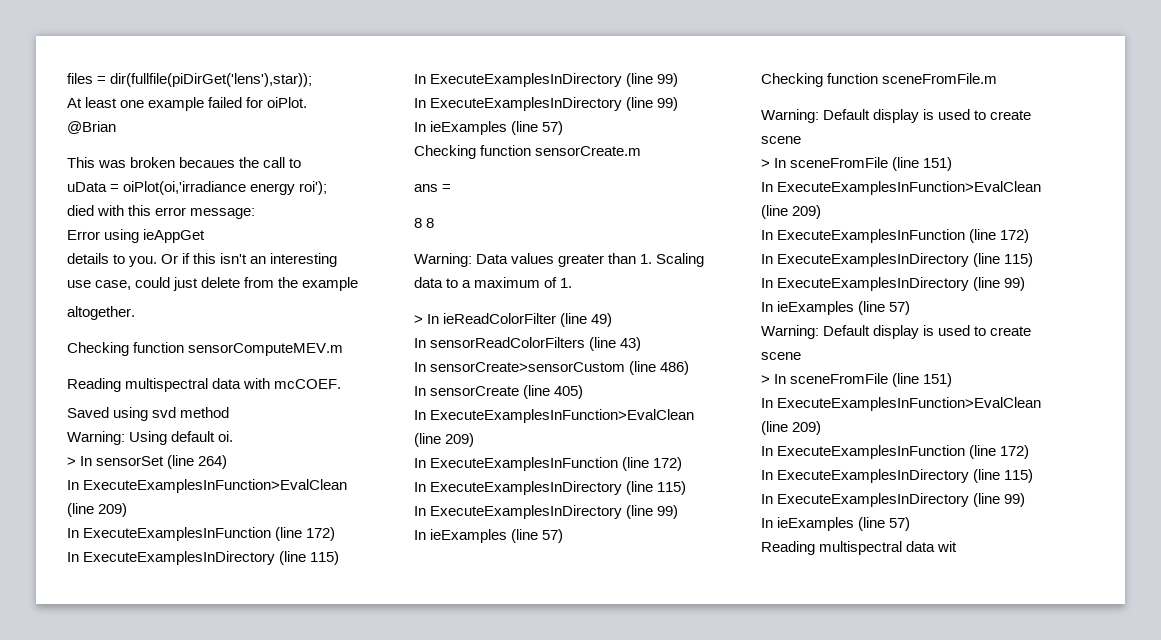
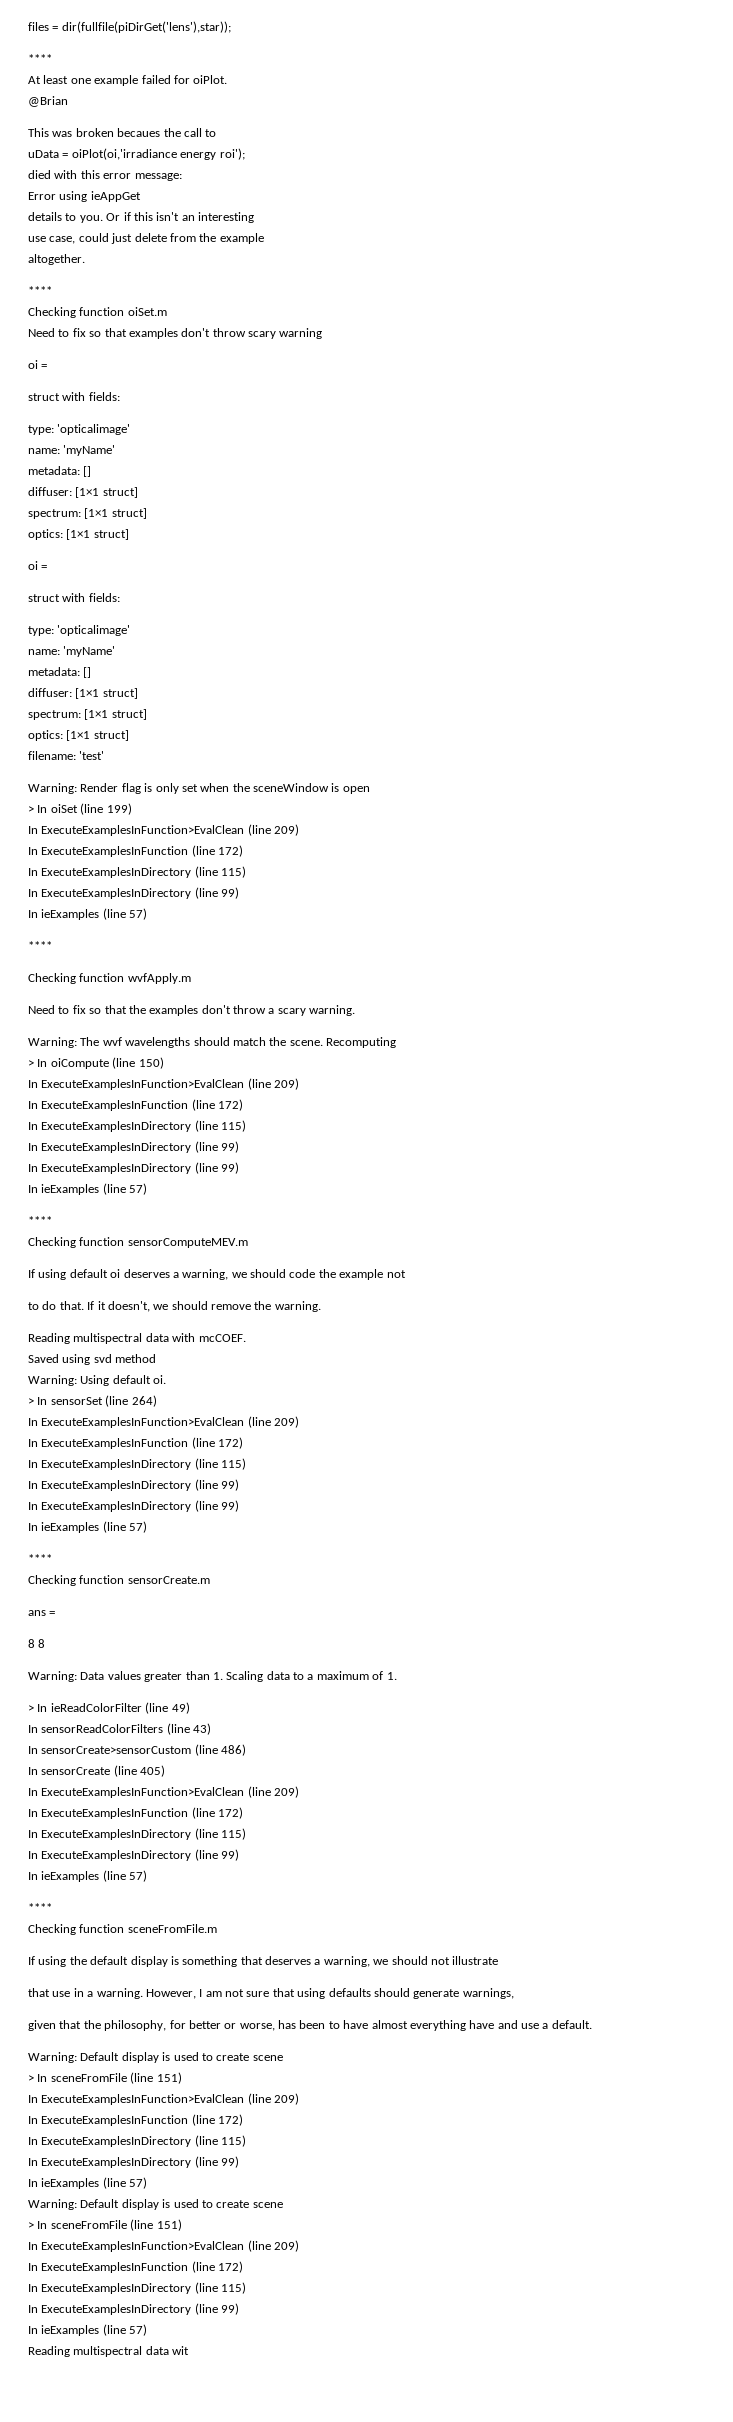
(313, 80) none -> [28,54,52,63] // ****
[67,342,344,356] Checking function sensorComputeMEV.m -> [28,286,52,295] [28,307,167,318] [28,328,323,339] [28,360,48,369] [28,392,120,401] [28,424,131,435] [28,445,116,456] [28,466,92,477] [28,487,138,498] [28,508,147,519] [28,529,129,540] [28,561,48,570] [28,593,120,602] [28,625,131,636] [28,646,116,657] [28,667,92,678] [28,688,138,699] [28,709,147,720] [28,730,129,741] [28,751,105,760] [28,783,370,794] [28,803,132,815] [28,824,300,836] [28,845,244,857] [28,866,247,878] [28,887,240,899] [28,908,148,920] [28,941,52,950] [28,973,191,984] [28,1005,356,1016] [28,1037,396,1048] [28,1057,164,1069] [28,1078,300,1090] [28,1099,244,1111] [28,1120,247,1132] [28,1141,240,1153] [28,1162,240,1174] [28,1183,148,1195] [28,1216,52,1225] [28,1237,248,1248] [28,1269,406,1280] [28,1301,321,1312] **** // Checking function oiSet.m // Need to fix so that examples don't throw scary warning // oi = // struct with fields: // type: 'opticalimage' // name: 'myName' // metadata: [] // diffuser: [1×1 struct] // spectrum: [1×1 struct] // optics: [1×1 struct] // oi = // struct with fields: // type: 'opticalimage' // name: 'myName' // metadata: [] // diffuser: [1×1 struct] // spectrum: [1×1 struct] // optics: [1×1 struct] // filename: 'test' // Warning: Render flag is only set when the sceneWindow is open // > In oiSet (line 199) // In ExecuteExamplesInFunction>EvalClean (line 209) // In ExecuteExamplesInFunction (line 172) // In ExecuteExamplesInDirectory (line 115) // In ExecuteExamplesInDirectory (line 99) // In ieExamples (line 57) // **** // Checking function wvfApply.m // Need to fix so that the examples don't throw a scary warning. // Warning: The wvf wavelengths should match the scene. Recomputing // > In oiCompute (line 150) // In ExecuteExamplesInFunction>EvalClean (line 209) // In ExecuteExamplesInFunction (line 172) // In ExecuteExamplesInDirectory (line 115) // In ExecuteExamplesInDirectory (line 99) // In ExecuteExamplesInDirectory (line 99) // In ieExamples (line 57) // **** // Checking function sensorComputeMEV.m // If using default oi deserves a warning, we should code the example not // to do that. If it doesn't, we should remove the warning.
(564, 128) none -> [28,1554,52,1563] // ****
(564, 536) none -> [28,1903,52,1912] // ****
(998, 78) none -> [28,1956,499,1967] [28,1988,514,1999] [28,2020,592,2031] // If using the default display is something that deserves a warning, we should not illustrate // that use in a warning. However, I am not sure that using defaults should generate warnings, // given that the philosophy, for better or worse, has been to have almost everything have and use a default.

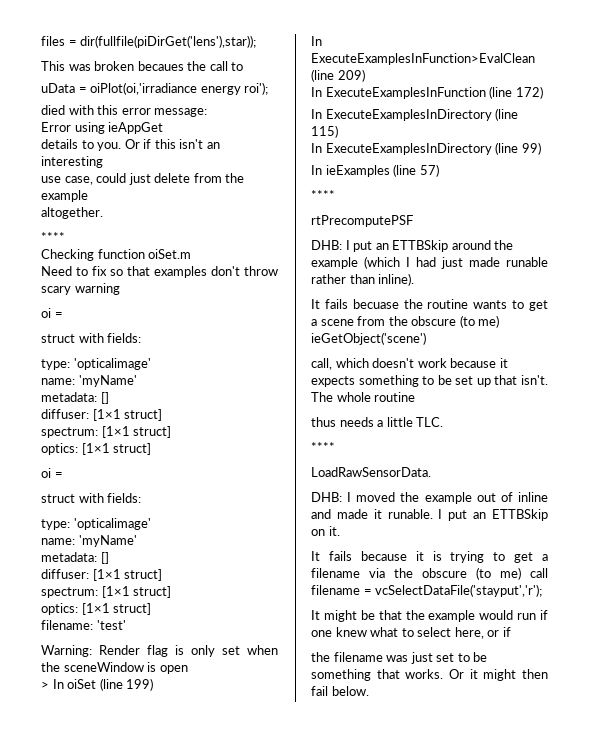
[28,54,52,63] [28,75,228,86] [28,96,68,107] // **** // At least one example failed for oiPlot. // @Brian -> (257, 41) none
[28,973,191,984] [28,1005,356,1016] [28,1037,396,1048] [28,1057,164,1069] [28,1078,300,1090] [28,1099,244,1111] [28,1120,247,1132] [28,1141,240,1153] [28,1162,240,1174] [28,1183,148,1195] [28,1216,52,1225] [28,1237,248,1248] [28,1269,406,1280] [28,1301,321,1312] [28,1333,246,1344] [28,1354,157,1365] [28,1375,167,1386] [28,1395,157,1407] [28,1416,300,1428] [28,1437,244,1449] [28,1458,247,1470] [28,1479,240,1491] [28,1500,240,1512] [28,1521,148,1533] [28,1554,52,1563] [28,1575,210,1586] [28,1610,56,1616] [28,1639,46,1648] [28,1671,397,1682] [28,1702,190,1714] [28,1723,212,1735] [28,1744,247,1756] [28,1765,166,1777] [28,1786,300,1798] [28,1807,244,1819] [28,1828,247,1840] [28,1849,240,1861] [28,1870,148,1882] [28,1903,52,1912] [28,1924,217,1935] [28,1956,499,1967] [28,1988,514,1999] [28,2020,592,2031] [28,2052,283,2063] [28,2072,182,2084] [28,2093,300,2105] [28,2114,244,2126] [28,2135,247,2147] [28,2156,240,2168] [28,2177,148,2189] [28,2199,283,2210] [28,2219,182,2231] [28,2240,300,2252] [28,2261,244,2273] [28,2282,247,2294] [28,2303,240,2315] [28,2324,148,2336] [28,2346,190,2357] Checking function wvfApply.m // Need to fix so that the examples don't throw a scary warning. // Warning: The wvf wavelengths should match the scene. Recomputing // > In oiCompute (line 150) // In ExecuteExamplesInFunction>EvalClean (line 209) // In ExecuteExamplesInFunction (line 172) // In ExecuteExamplesInDirectory (line 115) // In ExecuteExamplesInDirectory (line 99) // In ExecuteExamplesInDirectory (line 99) // In ieExamples (line 57) // **** // Checking function sensorComputeMEV.m // If using default oi deserves a warning, we should code the example not // to do that. If it doesn't, we should remove the warning. // Reading multispectral data with mcCOEF. // Saved using svd method // Warning: Using default oi. // > In sensorSet (line 264) // In ExecuteExamplesInFunction>EvalClean (line 209) // In ExecuteExamplesInFunction (line 172) // In ExecuteExamplesInDirectory (line 115) // In ExecuteExamplesInDirectory (line 99) // In ExecuteExamplesInDirectory (line 99) // In ieExamples (line 57) // **** // Checking function sensorCreate.m // ans = // 8 8 // Warning: Data values greater than 1. Scaling data to a maximum of 1. // > In ieReadColorFilter (line 49) // In sensorReadColorFilters (line 43) // In sensorCreate>sensorCustom (line 486) // In sensorCreate (line 405) // In ExecuteExamplesInFunction>EvalClean (line 209) // In ExecuteExamplesInFunction (line 172) // In ExecuteExamplesInDirectory (line 115) // In ExecuteExamplesInDirectory (line 99) // In ieExamples (line 57) // **** // Checking function sceneFromFile.m // If using the default display is something that deserves a warning, we should not illustrate // that use in a warning. However, I am not sure that using defaults should generate warnings, // given that the philosophy, for better or worse, has been to have almost everything have and use a default. // Warning: Default display is used to create scene // > In sceneFromFile (line 151) // In ExecuteExamplesInFunction>EvalClean (line 209) // In ExecuteExamplesInFunction (line 172) // In ExecuteExamplesInDirectory (line 115) // In ExecuteExamplesInDirectory (line 99) // In ieExamples (line 57) // Warning: Default display is used to create scene // > In sceneFromFile (line 151) // In ExecuteExamplesInFunction>EvalClean (line 209) // In ExecuteExamplesInFunction (line 172) // In ExecuteExamplesInDirectory (line 115) // In ExecuteExamplesInDirectory (line 99) // In ieExamples (line 57) // Reading multispectral data wit -> [311,215,413,227] [311,240,514,252] [311,256,548,269] [311,273,415,286] [311,299,548,311] [311,315,500,328] [311,332,426,345] [311,358,508,370] [311,375,548,387] [311,392,416,402] [311,417,444,427] [311,442,335,452] [311,467,431,477] [311,492,548,504] [311,509,548,521] [311,526,340,536] [311,551,548,563] [311,567,548,580] [311,584,543,597] [311,610,548,622] [311,627,511,639] [311,652,488,664] [311,669,548,681] [311,686,369,696] rtPrecomputePSF // DHB: I put an ETTBSkip around the example (which I had just made runable rather than inline). // It fails becuase the routine wants to get a scene from the obscure (to me) ieGetObject('scene') // call, which doesn't work because it expects something to be set up that isn't. The whole routine // thus needs a little TLC. // **** // LoadRawSensorData. // DHB: I moved the example out of inline and made it runable. I put an ETTBSkip on it. // It fails because it is trying to get a filename via the obscure (to me) call filename = vcSelectDataFile('stayput','r'); // It might be that the example would run if one knew what to select here, or if // the filename was just set to be something that works. Or it might then fail below.

